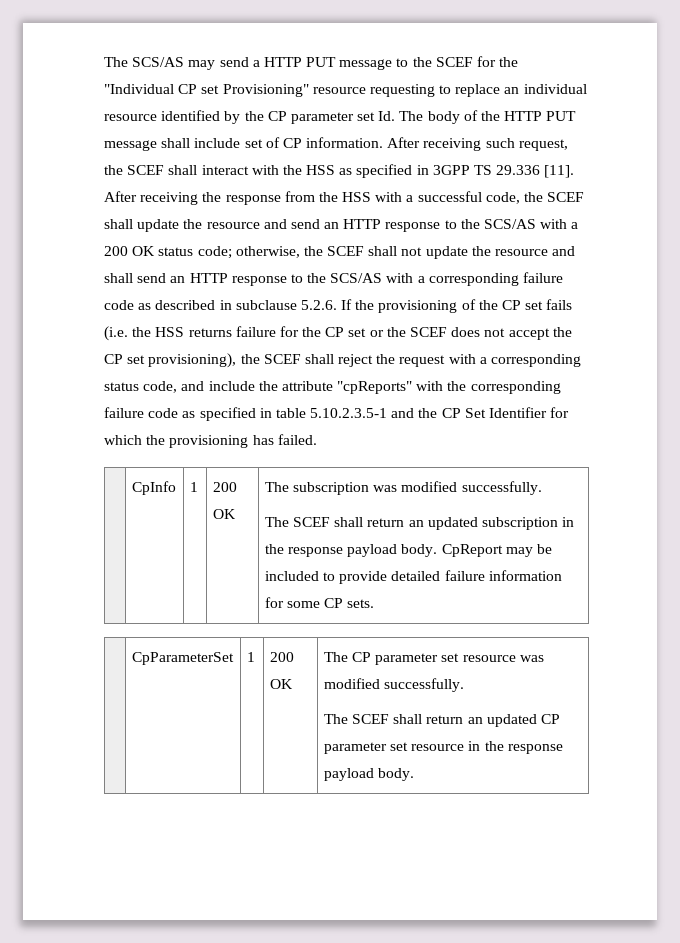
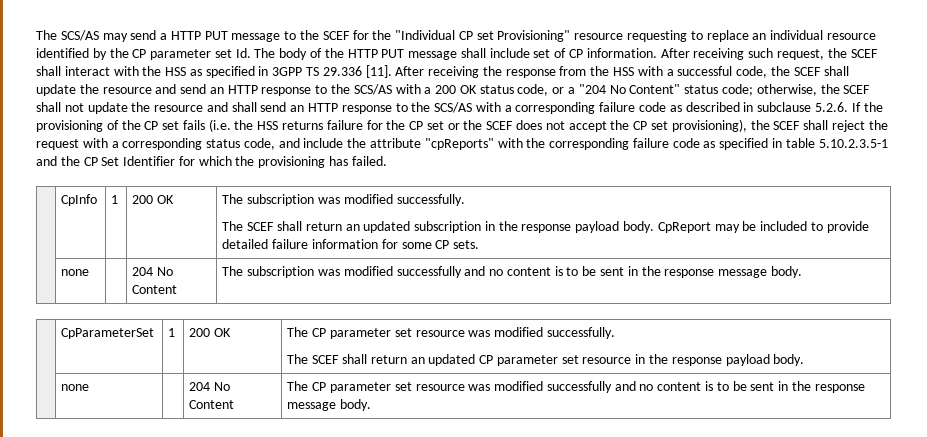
(194, 251) none -> [517,84,719,96] code, or a "204 No Content" status
(375, 603) none -> [61,269,90,276] [132,267,174,276] [132,285,178,294] [222,266,802,278] // | none | | 204 No Content | The subscription was modified successfully and no content is to be sent in the response message body.
(414, 774) none -> [61,384,90,391] [189,382,231,391] [189,400,235,409] [287,381,865,393] [287,399,372,411] // | none | | 204 No Content | The CP parameter set resource was modified successfully and no content is to be sent in the response message body.

